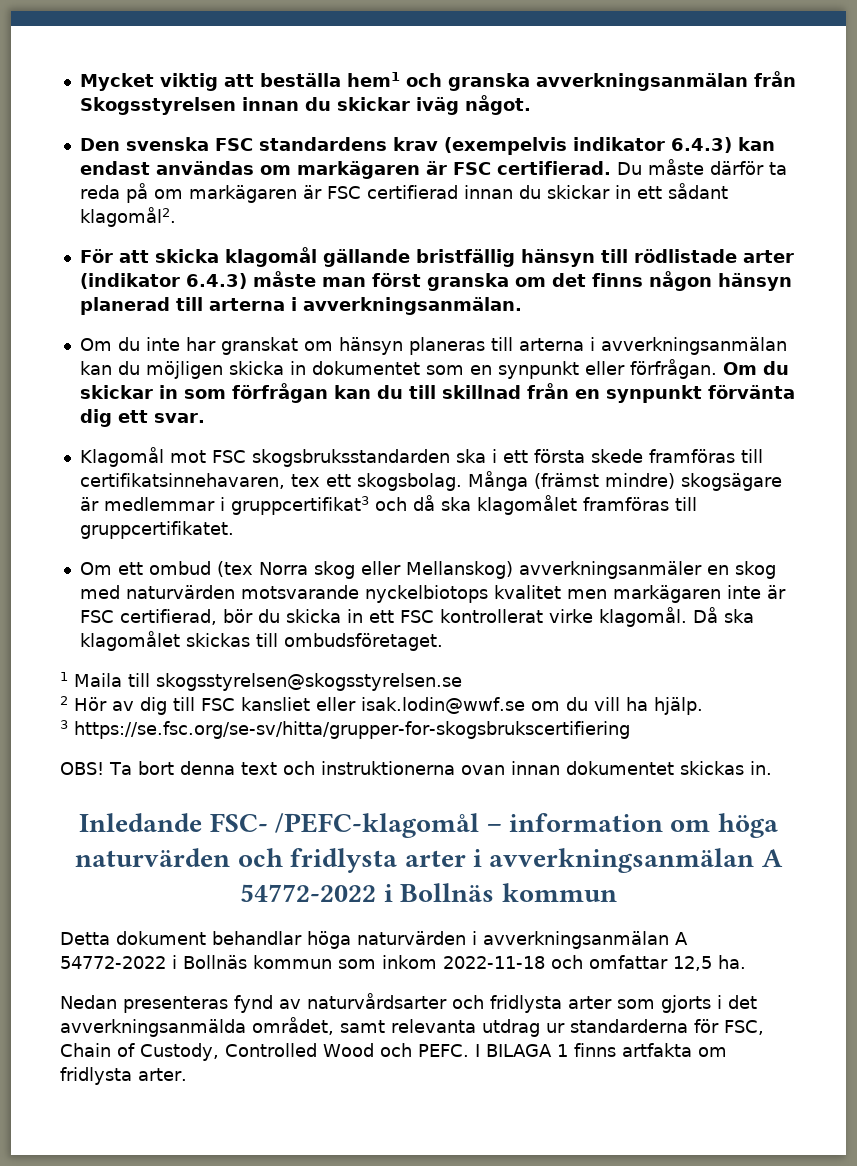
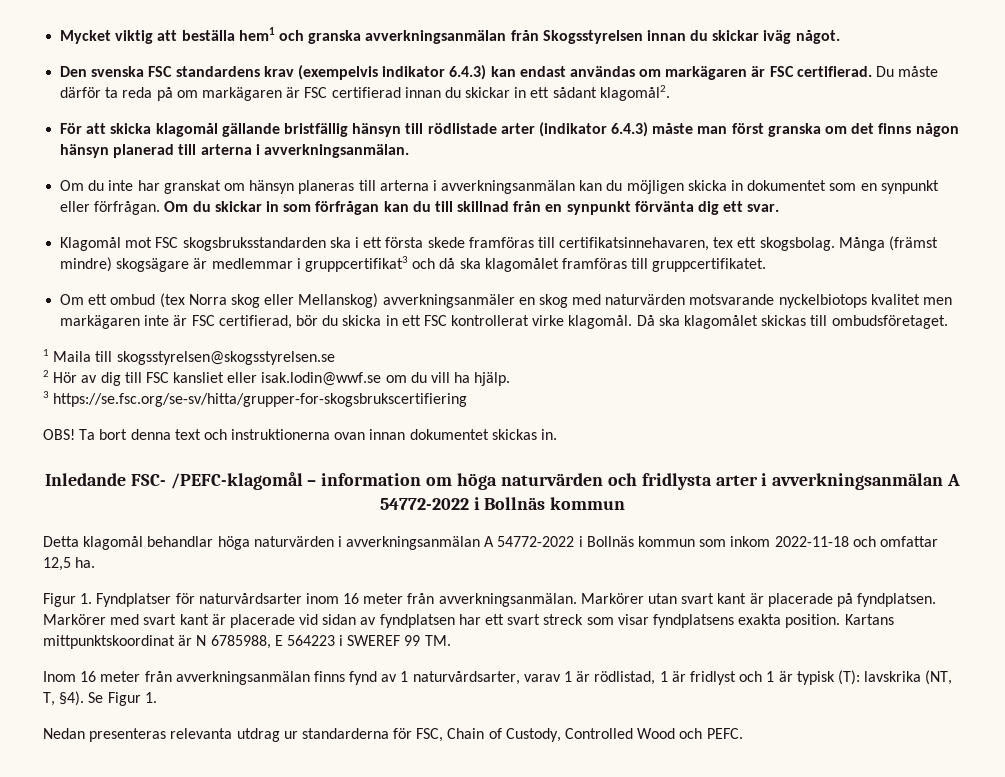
[116,931,206,945] dokument -> [83,536,144,550] klagomål
[60,993,757,1013] [60,1017,385,1037] Nedan presenteras fynd av naturvårdsarter och fridlysta arter som gjorts i det avverkningsanmälda området, samt -> [43,593,937,607] [43,614,894,628] [43,635,451,649] [43,670,953,685] [43,691,157,706] [43,728,167,742] Figur 1. Fyndplatser för naturvårdsarter inom 16 meter från avverkningsanmälan. Markörer utan svart kant är placerade på fyndplatsen. Markörer med svart kant är placerade vid sidan av fyndplatsen har ett svart streck som visar fyndplatsens exakta position. Kartans mittpunktskoordinat är N 6785988, E 564223 i SWEREF 99 TM. // Inom 16 meter från avverkningsanmälan finns fynd av 1 naturvårdsarter, varav 1 är rödlistad, 1 är fridlyst och 1 är typisk (T): lavskrika (NT, T, §4). Se Figur 1. // Nedan presenteras
[474,1043,727,1057] [60,1067,187,1085] I BILAGA 1 finns artfakta om fridlysta arter. -> (743, 733) none

